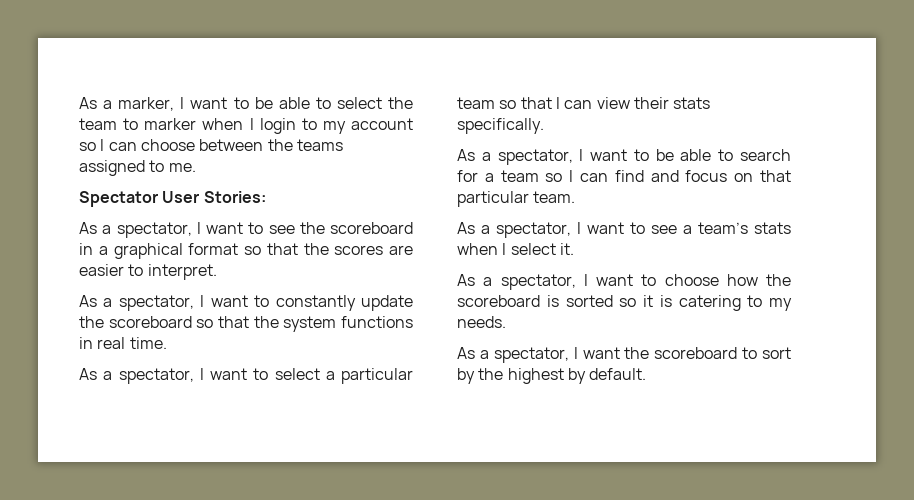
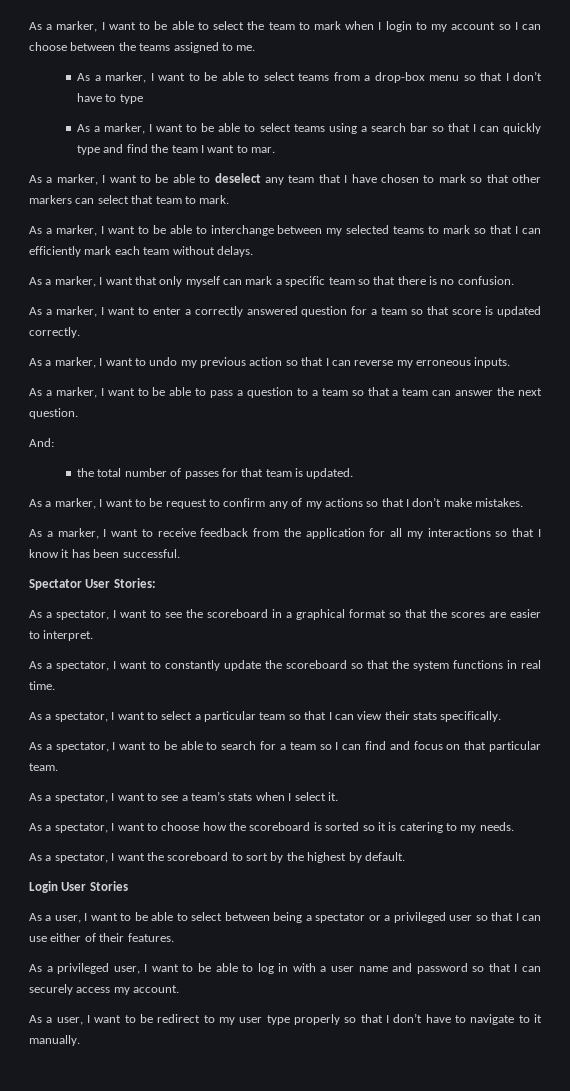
[144,118,197,130] marker -> [313,21,341,30] mark
(196, 167) none -> [77,71,542,83] [77,93,143,104] [77,123,541,134] [77,144,276,155] [29,173,541,185] [29,195,230,204] [29,225,542,236] [29,246,253,257] [29,276,514,287] [29,306,542,317] [29,327,80,338] [29,357,511,368] [29,387,543,398] [29,408,78,419] [29,438,54,447] [77,468,354,479] [29,497,524,509] [29,528,541,539] [29,549,180,558] // As a marker, I want to be able to select teams from a drop-box menu so that I don’t have to type // As a marker, I want to be able to select teams using a search bar so that I can quickly type and find the team I want to mar. // As a marker, I want to be able to deselect any team that I have chosen to mark so that other markers can select that team to mark. // As a marker, I want to be able to interchange between my selected teams to mark so that I can efficiently mark each team without delays. // As a marker, I want that only myself can mark a specific team so that there is no confusion. // As a marker, I want to enter a correctly answered question for a team so that score is updated correctly. // As a marker, I want to undo my previous action so that I can reverse my erroneous inputs. // As a marker, I want to be able to pass a question to a team so that a team can answer the next question. // And: // the total number of passes for that team is updated. // As a marker, I want to be request to confirm any of my actions so that I don’t make mistakes. // As a marker, I want to receive feedback from the application for all my interactions so that I know it has been successful.
(647, 374) none -> [29,881,128,893] [29,912,542,923] [29,933,174,942] [29,963,541,974] [29,984,180,995] [29,1013,542,1025] [29,1035,80,1046] // Login User Stories // As a user, I want to be able to select between being a spectator or a privileged user so that I can use either of their features. // As a privileged user, I want to be able to log in with a user name and password so that I can securely access my account. // As a user, I want to be redirect to my user type properly so that I don’t have to navigate to it manually.

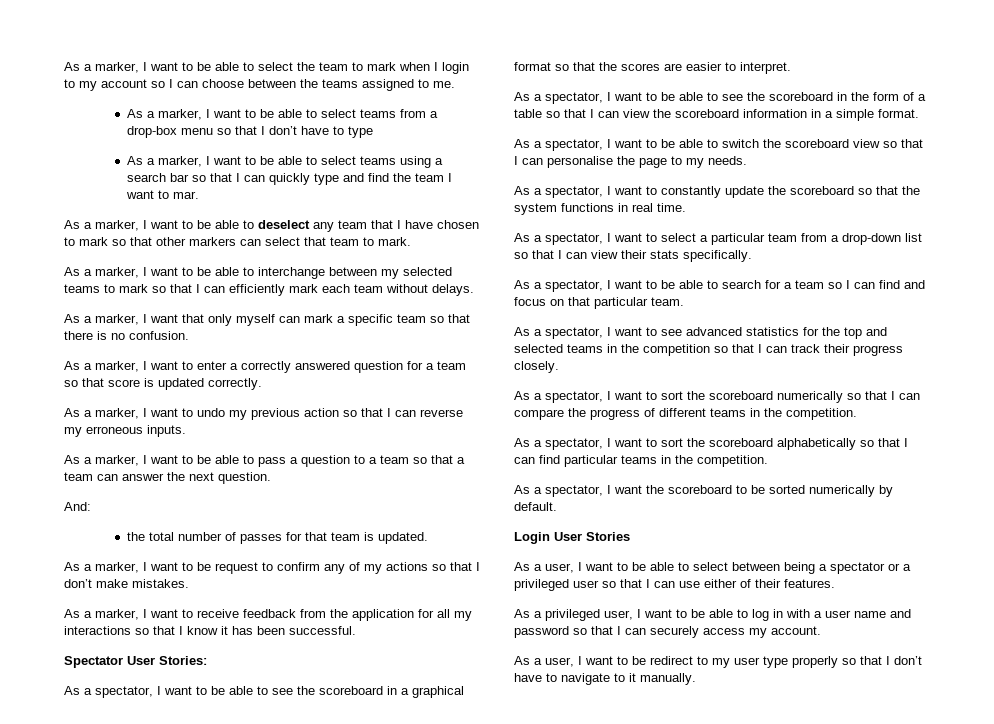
(161, 614) none -> [211,686,268,695] be able to
(94, 635) none -> [514,92,926,104] [514,109,919,121] [514,139,923,151] [514,156,747,168] // As a spectator, I want to be able to see the scoreboard in the form of a table so that I can view the scoreboard information in a simple format. // As a spectator, I want to be able to switch the scoreboard view so that I can personalise the page to my needs.
(286, 716) none -> [801,233,922,245] from a drop-down list
[181,791,338,801] [29,822,514,833] a team’s stats when I select it. // As a spectator, I want to choose how the scoreboard is sorted so it is catering to my needs. -> [686,327,887,339] [514,344,903,356] [514,361,559,373] [514,391,920,403] [514,408,857,420] [514,438,908,450] [514,455,768,467] advanced statistics for the top and selected teams in the competition so that I can track their progress closely. // As a spectator, I want to sort the scoreboard numerically so that I can compare the progress of different teams in the competition. // As a spectator, I want to sort the scoreboard alphabetically so that I can find particular teams in the competition.
[246,852,347,863] sort by the highest -> [751,485,875,497] be sorted numerically

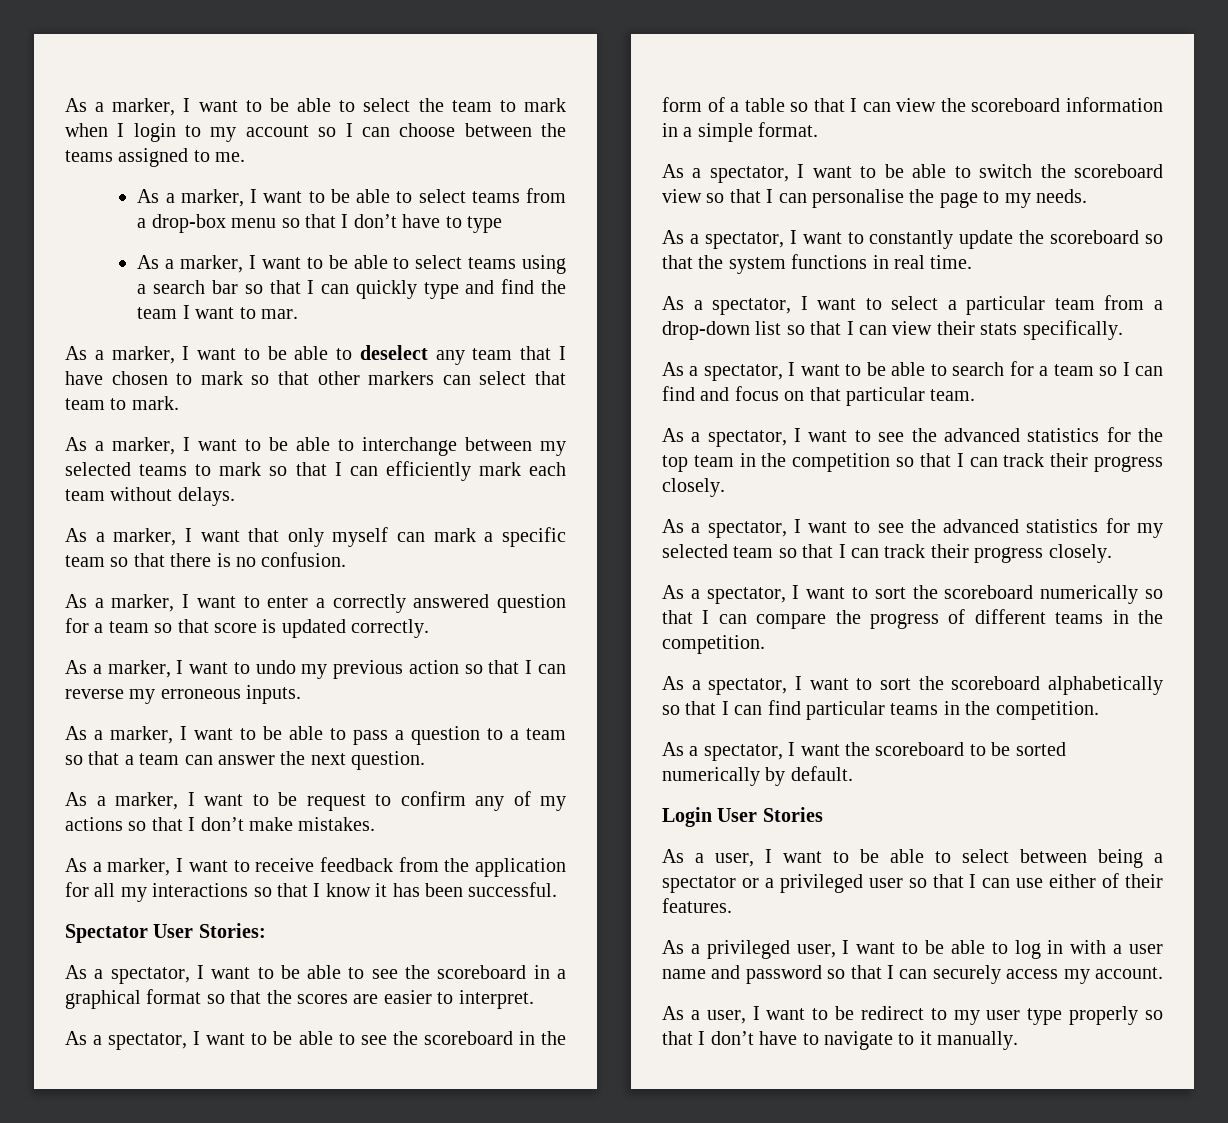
[64,502,91,511] [127,532,429,544] // And: // the total number of passes for that team is updated. -> (426, 760) none
(682, 332) none -> [911,428,937,442] the
[866,327,887,336] [514,344,603,353] and selected teams -> [693,455,734,467] team
(559, 367) none -> [662,518,1163,538] [662,544,1112,563] // As a spectator, I want to see the advanced statistics for my selected team so that I can track their progress closely.

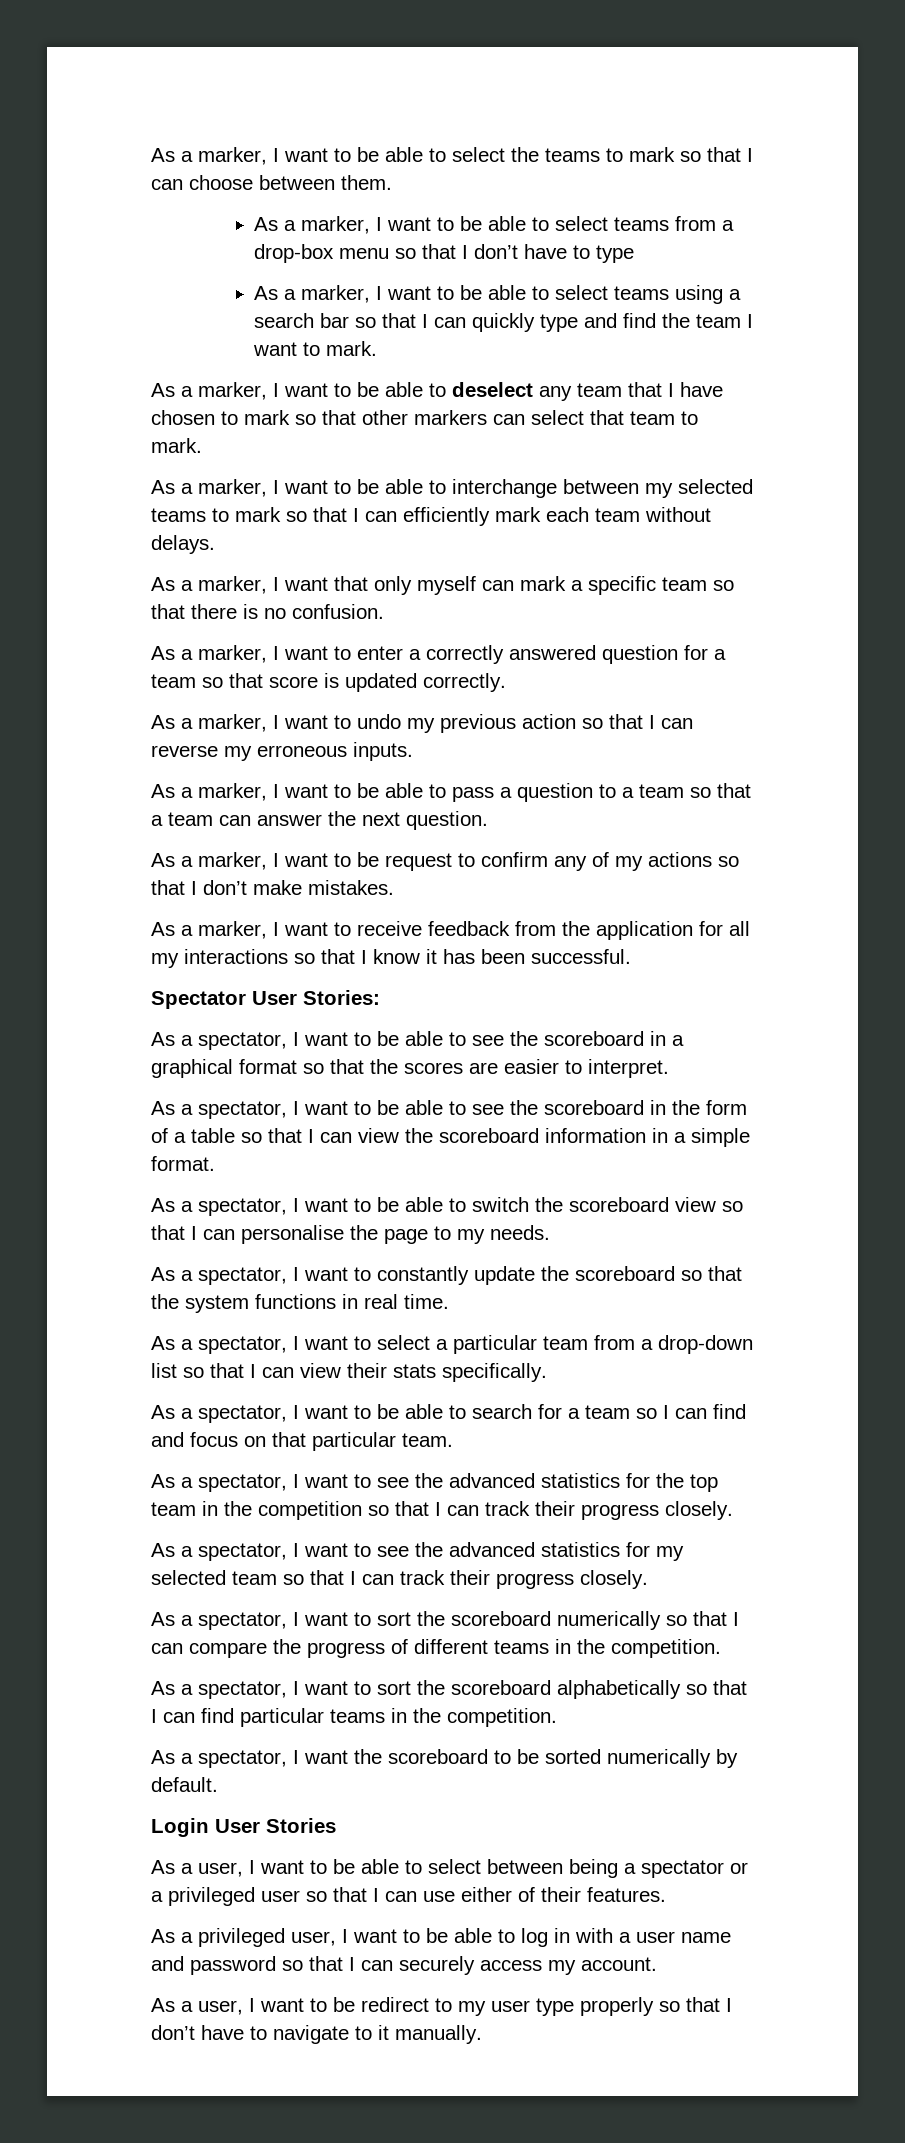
[451,98,566,112] [65,123,567,142] [65,148,246,167] team to mark when I login to my account so I can choose between the teams assigned to me. -> [545,147,753,162] [151,175,392,190] teams to mark so that I can choose between them.
[261,309,299,319] mar. -> [326,341,378,356] mark.

